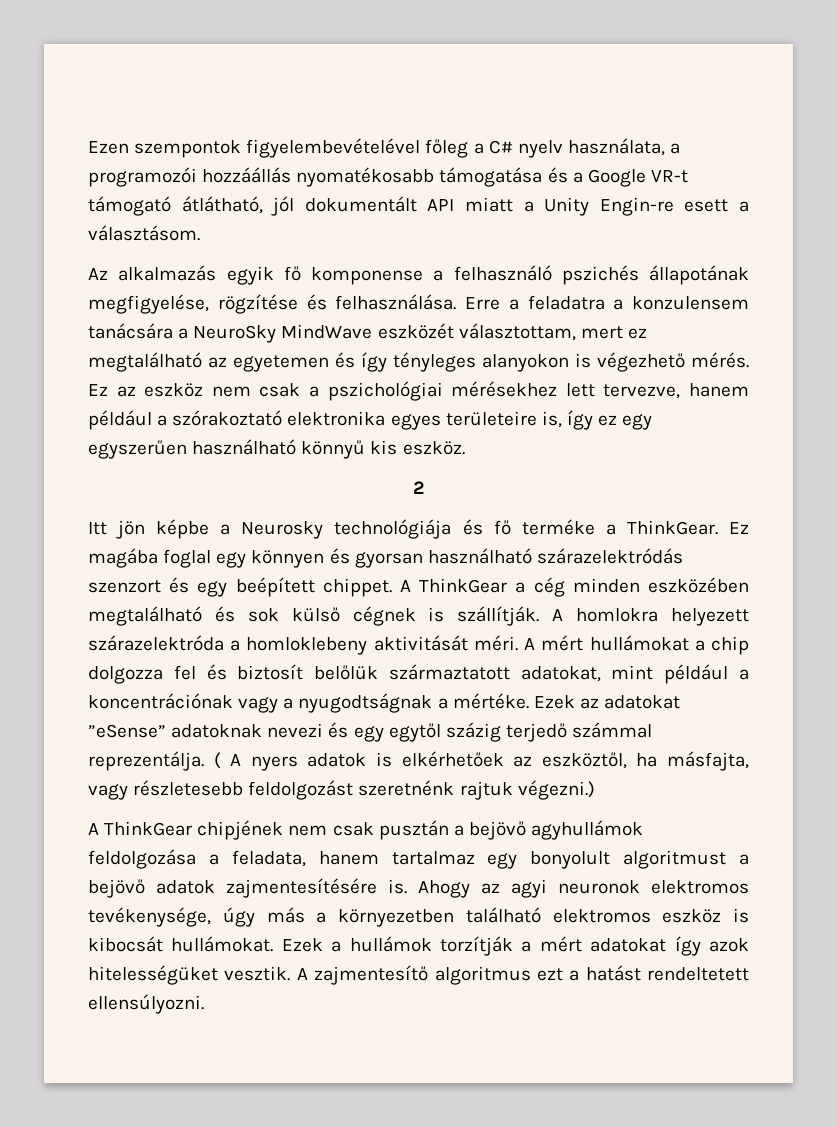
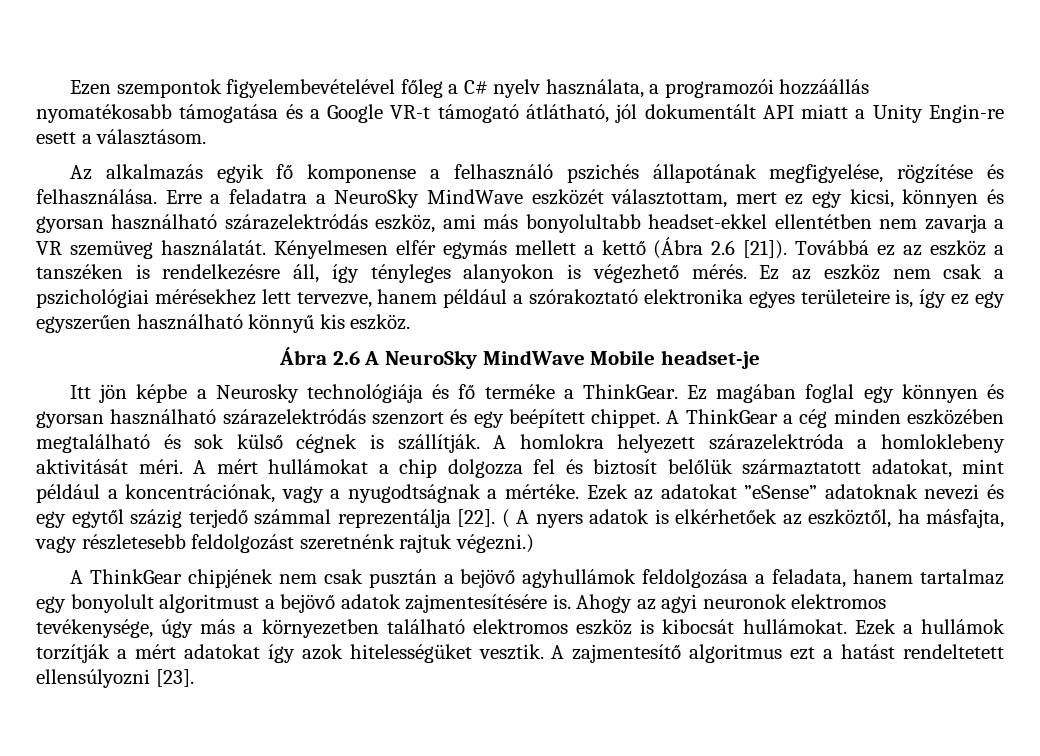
[632,296,749,310] [88,323,189,339] konzulensem tanácsára a -> (326, 199) none
[88,352,355,372] megtalálható az egyetemen és -> [812,189,1004,208] [36,214,1005,233] [36,237,1004,259] [36,264,320,283] egy kicsi, könnyen és gyorsan használható szárazelektródás eszköz, ami más bonyolultabb headset-ekkel ellentétben nem zavarja a VR szemüveg használatát. Kényelmesen elfér egymás mellett a kettő (Ábra 2.6 [21]). Továbbá ez az eszköz a tanszéken is rendelkezésre áll,
[412,481,425,494] 2 -> [279,347,760,369] Ábra 2.6 A NeuroSky MindWave Mobile headset-je
[88,548,158,568] magába -> [716,384,797,403] magában
[88,693,233,709] koncentrációnak -> [125,484,276,503] koncentrációnak,
[88,751,204,771] reprezentálja. -> [337,509,495,528] reprezentálja [22].
[88,994,204,1014] ellensúlyozni. -> [36,669,194,688] ellensúlyozni [23].

